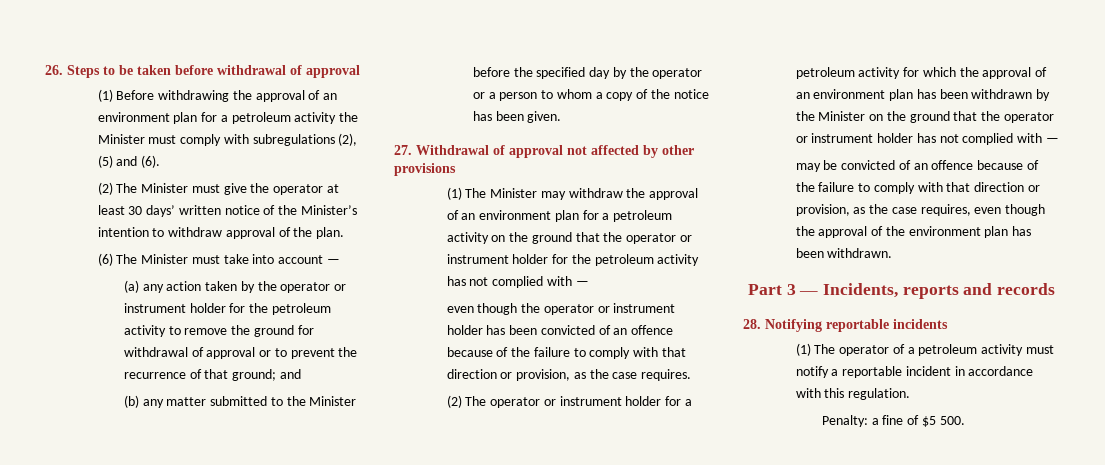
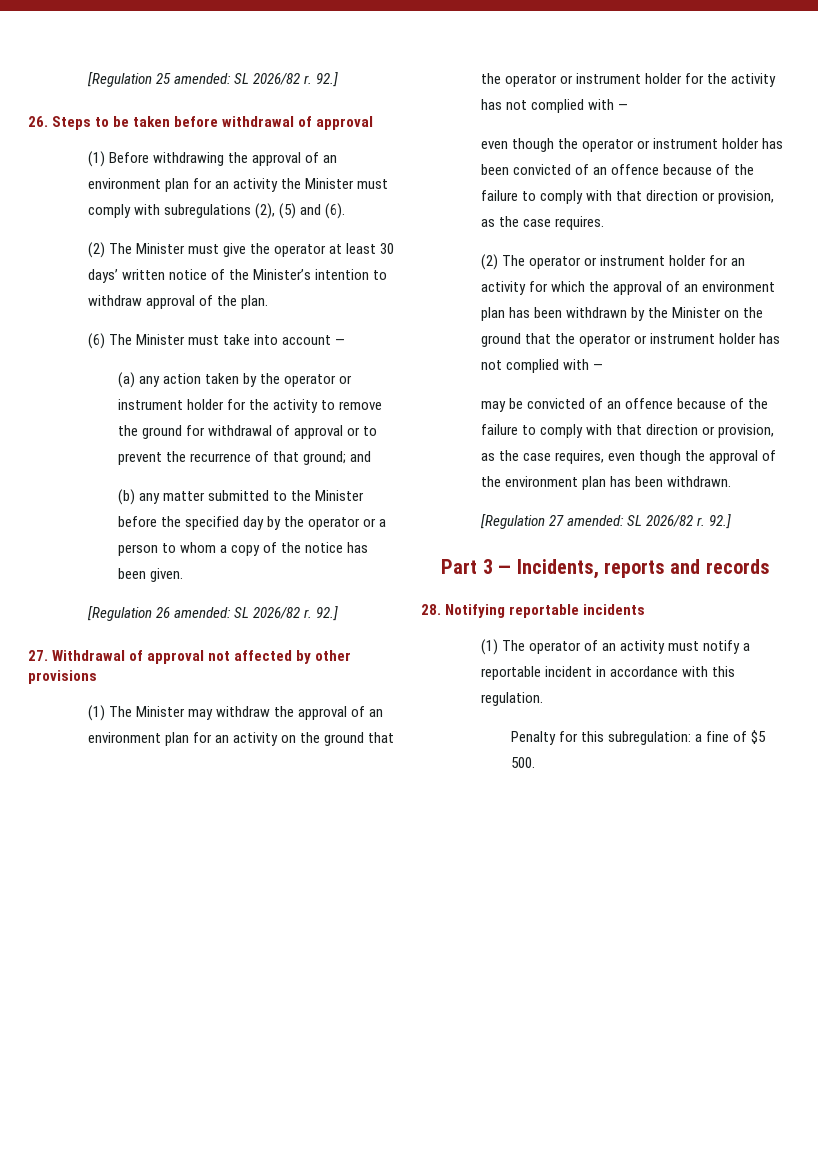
(45, 70) none -> [86,72,339,87] [Regulation 25 amended: SL 2026/82 r. 92.] //
[220,112,291,124] a petroleum -> [215,181,230,189] an
[271,303,331,315] petroleum -> (270, 404) none
(562, 117) none -> [86,606,339,621] // [Regulation 26 amended: SL 2026/82 r. 92.]
[602,210,673,222] a petroleum -> [215,735,230,743] an
[594,254,654,266] petroleum -> (728, 78) none
[684,399,692,406] [795,67,855,79] a petroleum -> [731,258,746,266] an
(893, 253) none -> [479,514,732,529] // [Regulation 27 amended: SL 2026/82 r. 92.]
[907,344,978,356] a petroleum -> [602,643,617,651] an
[821,415,868,427] Penalty: -> [510,731,692,745] Penalty for this subregulation:

